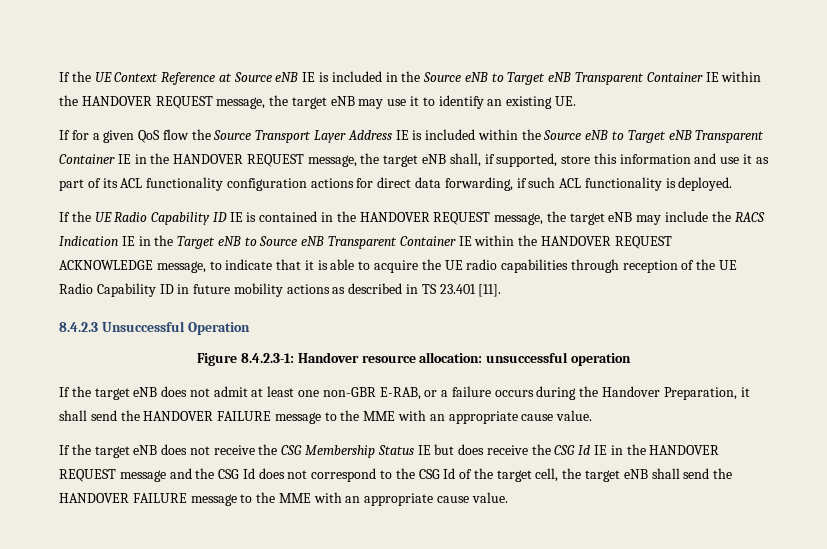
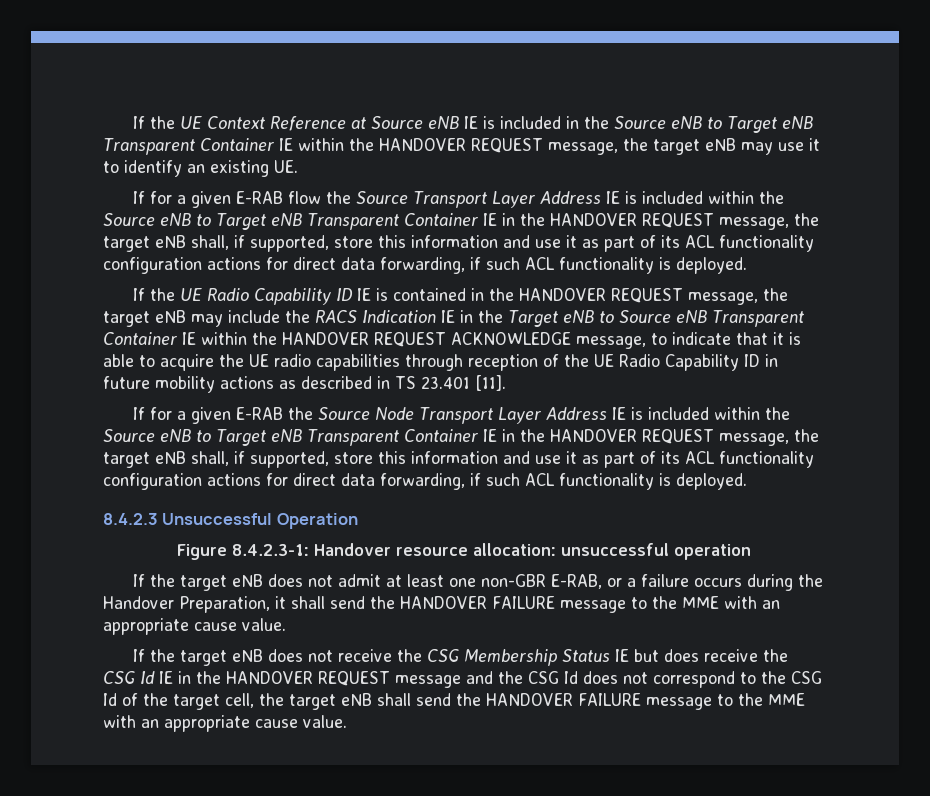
[138,130,161,143] QoS -> [235,191,283,204] E-RAB
(502, 290) none -> [132,407,790,424] [103,429,819,446] [103,451,814,468] [103,473,747,490] // If for a given E-RAB the Source Node Transport Layer Address IE is included within the Source eNB to Target eNB Transparent Container IE in the HANDOVER REQUEST message, the target eNB shall, if supported, store this information and use it as part of its ACL functionality configuration actions for direct data forwarding, if such ACL functionality is deployed.

